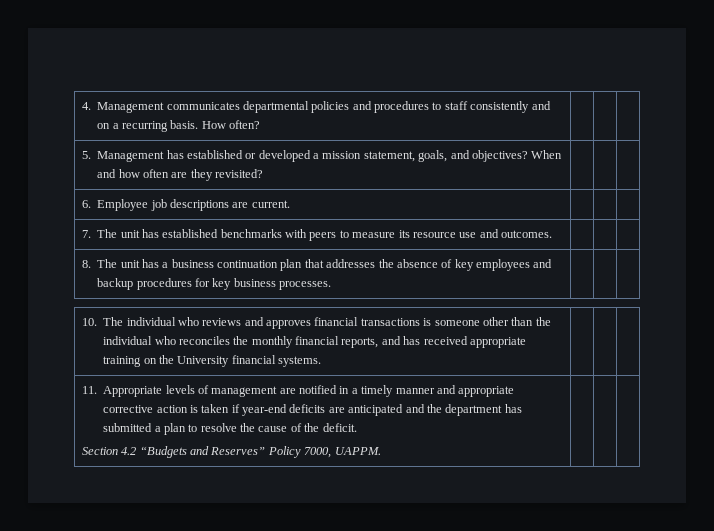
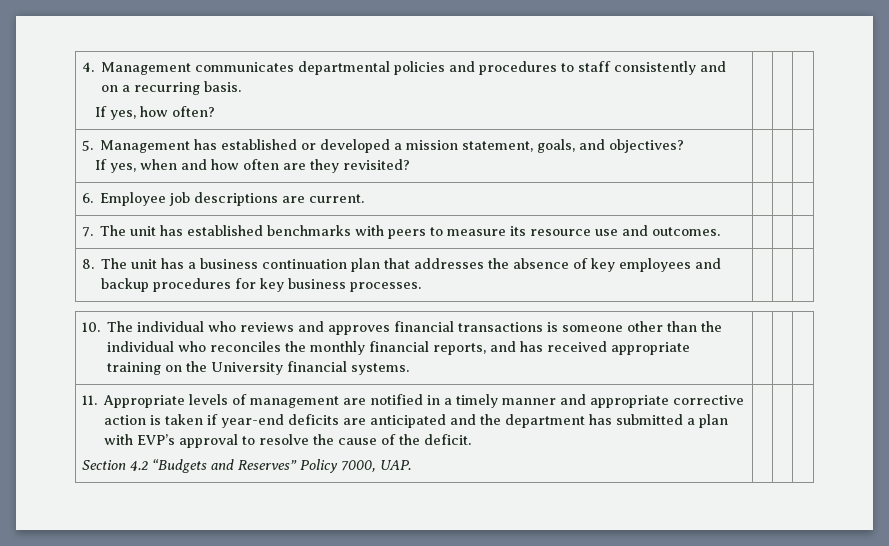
[201,121,226,129] How -> [95,106,169,120] // If yes, how
[531,150,563,159] When -> [95,159,178,173] // If yes, when
(186, 429) none -> [103,434,238,448] with EVP’s approval
[334,447,381,455] UAPPM. -> [379,460,412,470] UAP.

